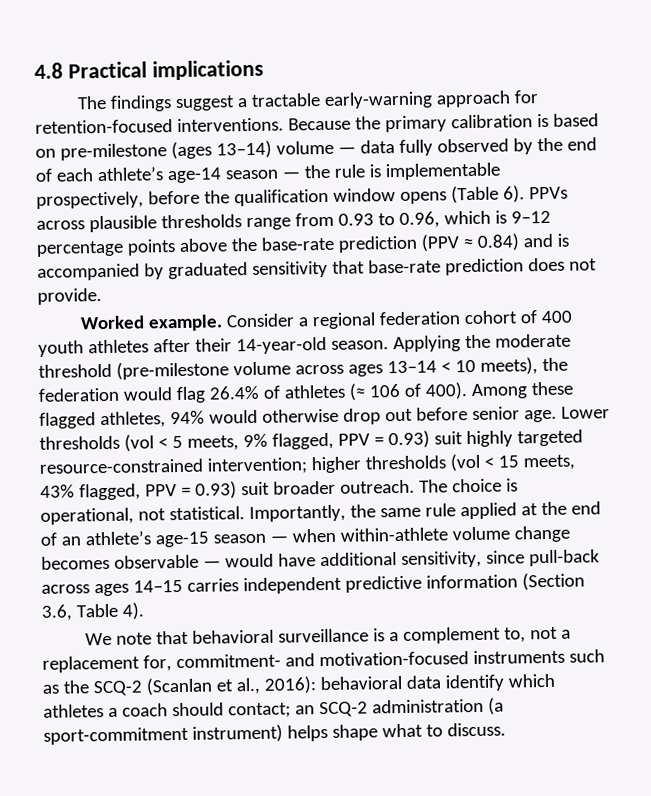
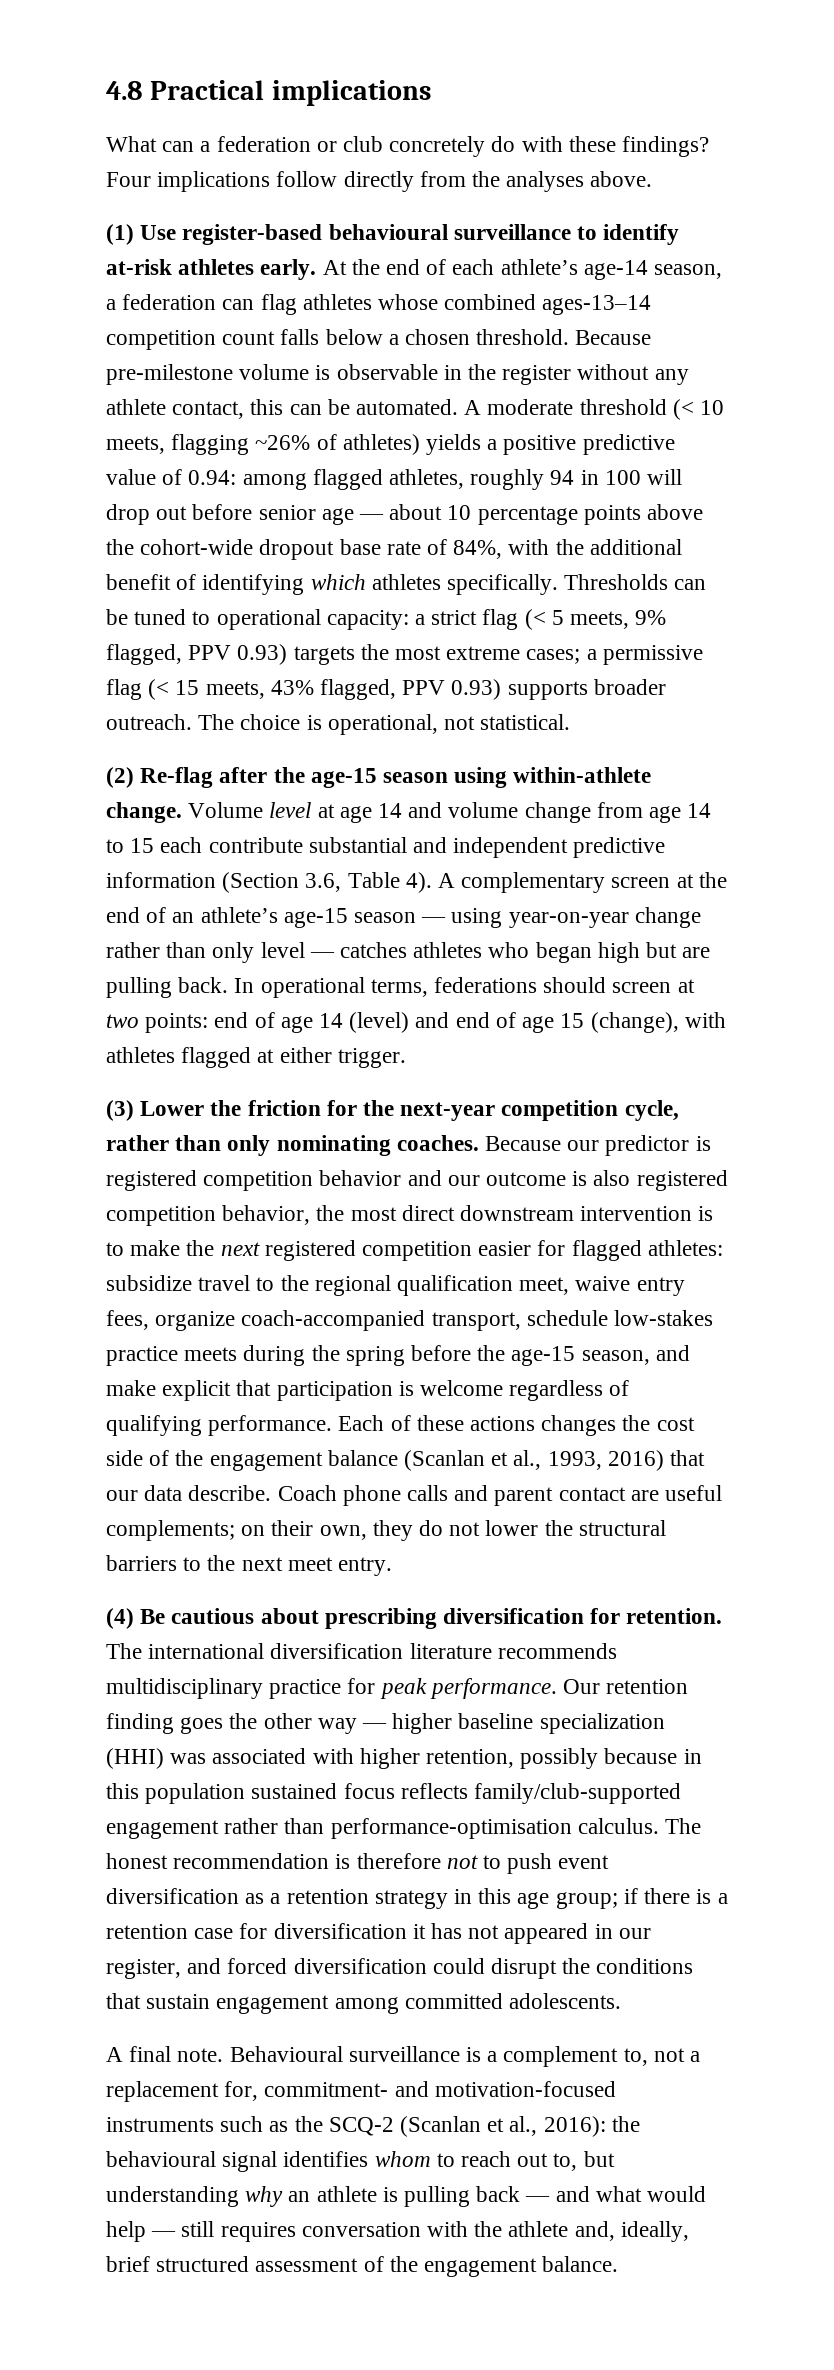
[77,90,539,112] [35,113,599,134] [35,138,533,161] The findings suggest a tractable early-warning approach for retention-focused interventions. Because the primary calibration is based on pre-milestone (ages 13–14) volume — data fully observed by -> [106,136,710,157] [106,171,653,192] [106,224,680,245] [106,259,347,280] What can a federation or club concretely do with these findings? Four implications follow directly from the analyses above. // (1) Use register-based behavioural surveillance to identify at-risk athletes early. At
[224,162,501,181] [36,185,568,209] [36,210,551,233] [36,233,569,257] [37,257,597,281] [37,288,102,305] [80,310,572,332] [38,333,571,357] [38,357,568,380] [38,381,573,404] [39,406,610,429] [39,434,168,452] season — the rule is implementable prospectively, before the qualification window opens (Table 6). PPVs across plausible thresholds range from 0.93 to 0.96, which is 9–12 percentage points above the base-rate prediction (PPV ≈ 0.84) and is accompanied by graduated sensitivity that base-rate prediction does not provide. // Worked example. Consider a regional federation cohort of 400 youth athletes after their 14-year-old season. Applying the moderate threshold (pre-milestone volume across ages 13–14 < 10 meets), the federation would flag 26.4% of athletes (≈ 106 of 400). Among these flagged athletes, 94% would otherwise drop out before senior age. Lower thresholds (vol < -> [654,264,723,279] [106,294,652,315] [106,329,652,350] [106,364,689,385] [106,399,725,420] [106,434,675,455] [106,469,683,490] [106,504,704,525] [106,539,682,560] [106,574,707,595] [106,609,546,630] season, a federation can flag athletes whose combined ages-13–14 competition count falls below a chosen threshold. Because pre-milestone volume is observable in the register without any athlete contact, this can be automated. A moderate threshold (< 10 meets, flagging ~26% of athletes) yields a positive predictive value of 0.94: among flagged athletes, roughly 94 in 100 will drop out before senior age — about 10 percentage points above the cohort-wide dropout base rate of 84%, with the additional benefit of identifying which athletes specifically. Thresholds can be tuned to operational capacity: a strict flag (<
[373,429,583,449] [39,453,494,475] = 0.93) suit highly targeted resource-constrained intervention; higher thresholds (vol < -> [237,644,703,665] [106,679,170,700] 0.93) targets the most extreme cases; a permissive flag (<
[180,481,270,499] = 0.93) suit -> [451,679,588,700] 0.93) supports
[248,502,517,523] Importantly, the same rule applied -> [106,767,652,788] [106,802,712,823] [106,837,666,858] [106,872,671,893] // (2) Re-flag after the age-15 season using within-athlete change. Volume level at age 14 and volume change from age 14 to 15 each contribute substantial and independent predictive information (Section 3.6, Table 4). A complementary screen
[291,525,570,543] [41,549,600,570] [41,572,585,597] [41,602,144,621] [85,629,275,646] when within-athlete volume change becomes observable — would have additional sensitivity, since pull-back across ages 14–15 carries independent predictive information (Section 3.6, Table 4). // We note that behavioral -> [451,907,701,928] [106,942,711,963] [106,977,695,998] [106,1012,726,1033] [106,1047,406,1068] [106,1100,679,1121] [106,1135,711,1156] [106,1170,728,1191] [106,1205,714,1226] [106,1240,723,1261] [106,1275,685,1296] [106,1310,714,1331] [106,1345,690,1366] [106,1380,630,1401] [106,1415,695,1436] [106,1450,706,1471] [106,1485,723,1506] [106,1520,666,1541] [106,1555,393,1576] [106,1608,723,1629] [106,1643,617,1659] [106,1678,689,1699] [106,1713,665,1734] [106,1748,702,1769] [106,1783,682,1804] [106,1818,702,1839] [106,1853,610,1874] [106,1888,728,1909] [106,1923,651,1944] [106,1958,694,1979] [106,1993,622,2014] [106,2046,343,2062] using year-on-year change rather than only level — catches athletes who began high but are pulling back. In operational terms, federations should screen at two points: end of age 14 (level) and end of age 15 (change), with athletes flagged at either trigger. // (3) Lower the friction for the next-year competition cycle, rather than only nominating coaches. Because our predictor is registered competition behavior and our outcome is also registered competition behavior, the most direct downstream intervention is to make the next registered competition easier for flagged athletes: subsidize travel to the regional qualification meet, waive entry fees, organize coach-accompanied transport, schedule low-stakes practice meets during the spring before the age-15 season, and make explicit that participation is welcome regardless of qualifying performance. Each of these actions changes the cost side of the engagement balance (Scanlan et al., 1993, 2016) that our data describe. Coach phone calls and parent contact are useful complements; on their own, they do not lower the structural barriers to the next meet entry. // (4) Be cautious about prescribing diversification for retention. The international diversification literature recommends multidisciplinary practice for peak performance. Our retention finding goes the other way — higher baseline specialization (HHI) was associated with higher retention, possibly because in this population sustained focus reflects family/club-supported engagement rather than performance-optimisation calculus. The honest recommendation is therefore not to push event diversification as a retention strategy in this age group; if there is a retention case for diversification it has not appeared in our register, and forced diversification could disrupt the conditions that sustain engagement among committed adolescents. // A final note. Behavioural
[319,673,555,692] [43,697,504,719] [43,722,506,745] behavioral data identify which athletes a coach should contact; an SCQ-2 administration (a sport-commitment instrument) helps shape what to discuss. -> [611,2116,640,2132] [106,2151,615,2172] [106,2186,707,2207] [106,2221,689,2242] [106,2256,619,2277] the behavioural signal identifies whom to reach out to, but understanding why an athlete is pulling back — and what would help — still requires conversation with the athlete and, ideally, brief structured assessment of the engagement balance.

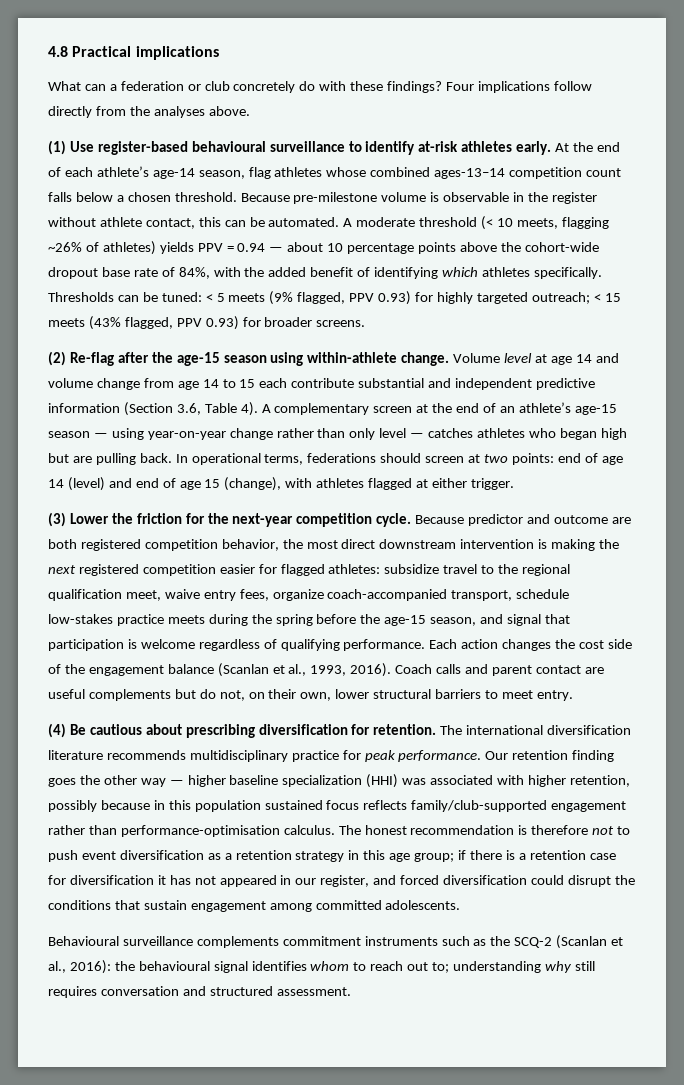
[106,294,255,310] a federation can -> (245, 174) none
[654,369,689,385] any -> (96, 222) none
[487,434,675,455] [106,469,683,490] [106,504,354,525] a positive predictive value of 0.94: among flagged athletes, roughly 94 in 100 will drop out before senior age -> [197,243,266,252] PPV = 0.94
[589,539,682,555] additional -> [268,267,307,277] added
[134,609,667,630] [106,644,703,665] [106,679,666,700] [106,714,571,735] tuned to operational capacity: a strict flag (< 5 meets, 9% flagged, PPV 0.93) targets the most extreme cases; a permissive flag (< 15 meets, 43% flagged, PPV 0.93) supports broader outreach. The choice is operational, not statistical. -> [161,291,621,305] [48,316,366,330] tuned: < 5 meets (9% flagged, PPV 0.93) for highly targeted outreach; < 15 meets (43% flagged, PPV 0.93) for broader screens.
[624,1100,679,1121] [106,1135,711,1156] [106,1170,631,1191] cycle, rather than only nominating coaches. Because our predictor is registered competition behavior and our outcome is also -> [376,513,631,527] [48,539,77,549] cycle. Because predictor and outcome are both
[106,1240,181,1256] to make -> [551,539,596,551] making
[106,1380,232,1401] make explicit -> [507,614,542,626] signal
[390,1415,536,1431] of these actions -> [461,639,499,649] action
[607,1450,706,1471] [106,1485,401,1506] 2016) that our data describe. Coach phone -> [350,663,433,677] 2016). Coach
[106,1520,573,1541] complements; on their own, they do not lower the -> [88,689,370,701] complements but do not, on their own, lower
[207,1555,283,1571] the next -> (499, 694) none
[106,2046,701,2067] [106,2081,616,2102] A final note. Behavioural surveillance is a complement to, not a replacement for, commitment- and motivation-focused -> [48,936,361,948] Behavioural surveillance complements commitment
[553,2151,615,2171] [106,2186,707,2207] [106,2221,689,2242] [106,2256,619,2277] to, but understanding why an athlete is pulling back — and what would help — still requires conversation with the athlete and, ideally, brief structured assessment of the engagement balance. -> [432,961,595,973] [48,986,351,998] to; understanding why still requires conversation and structured assessment.

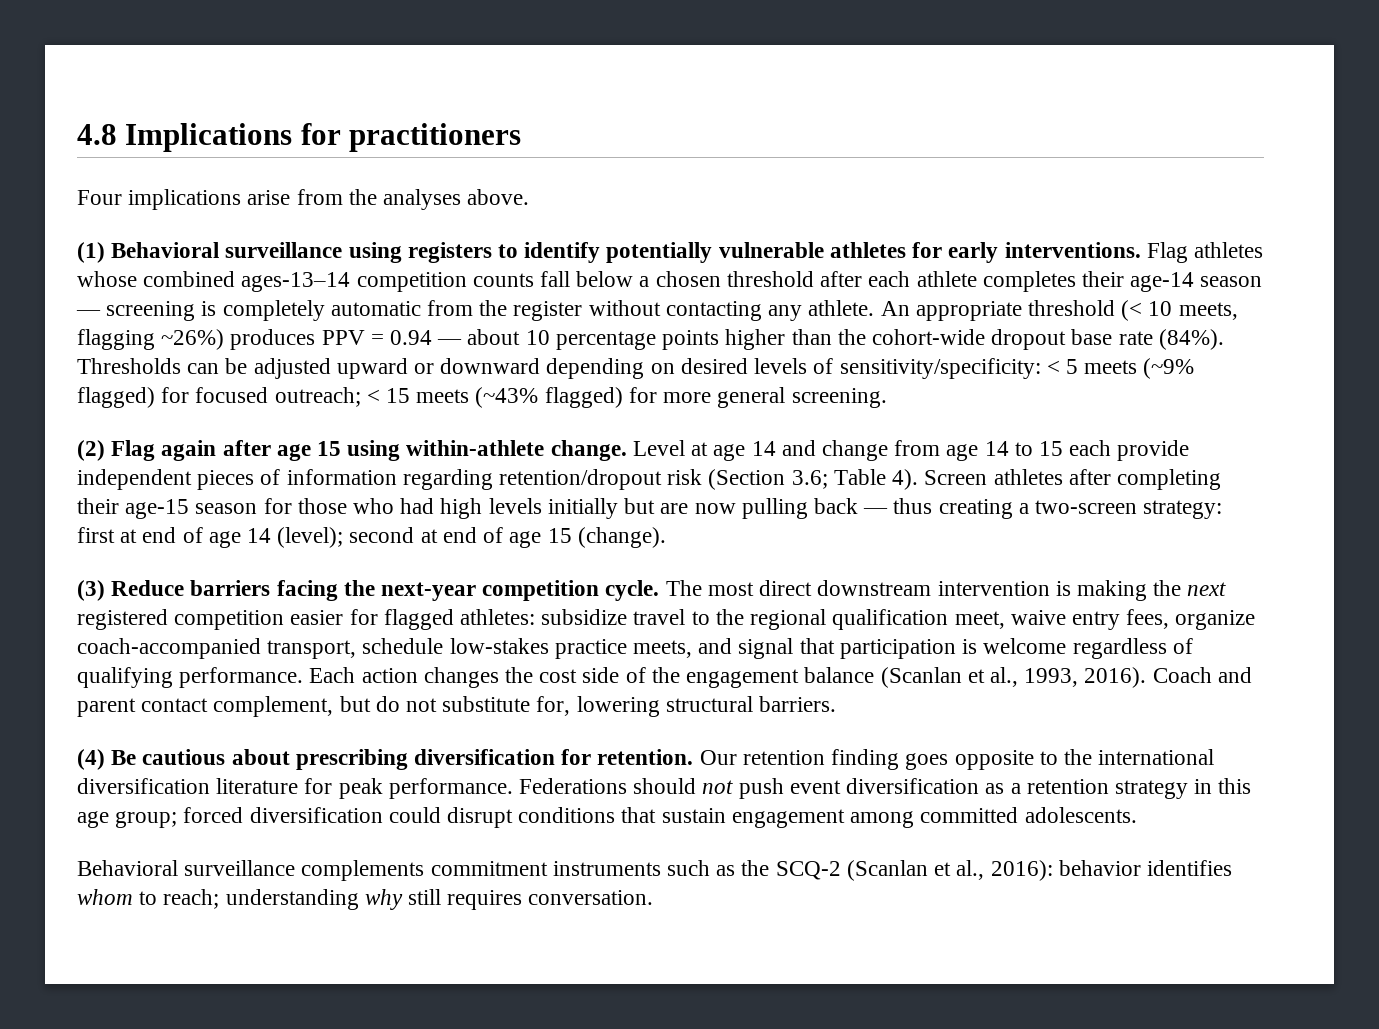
[72,46,219,60] [48,81,592,93] [48,106,92,118] Practical implications // What can a federation or club concretely do with these findings? Four implications follow directly -> [125,123,522,152] [77,189,291,210] Implications for practitioners // Four implications arise
[69,141,620,155] [48,166,271,179] Use register-based behavioural surveillance to identify at-risk athletes early. At the end of each athlete’s age-14 season, flag -> [111,242,1188,263] Behavioral surveillance using registers to identify potentially vulnerable athletes for early interventions. Flag
[586,168,622,177] [48,192,72,202] count falls -> [472,271,571,287] counts fall
[174,192,597,204] [48,217,416,229] threshold. Because pre-milestone volume is observable in the register without athlete contact, this can be automated. A moderate -> [726,271,1263,292] [76,300,1022,321] threshold after each athlete completes their age-14 season — screening is completely automatic from the register without contacting any athlete. An appropriate
[48,241,194,255] ~26% of athletes) yields -> [161,329,316,350] ~26%) produces
[459,242,497,252] above -> [725,329,832,350] higher than
[161,267,602,279] [48,291,621,305] [48,316,366,330] [48,351,267,366] of 84%, with the added benefit of identifying which athletes specifically. Thresholds can be tuned: < 5 meets (9% flagged, PPV 0.93) for highly targeted outreach; < 15 meets (43% flagged, PPV 0.93) for broader screens. // (2) Re-flag after the age-15 season -> [1158,329,1224,350] [77,358,1195,379] [77,387,887,408] [77,440,342,461] (84%). Thresholds can be adjusted upward or downward depending on desired levels of sensitivity/specificity: < 5 meets (~9% flagged) for focused outreach; < 15 meets (~43% flagged) for more general screening. // (2) Flag again after age 15
[453,353,533,363] Volume level -> [632,440,685,456] Level
[48,378,93,388] volume -> (816, 448) none
[291,378,595,390] [48,402,617,416] [48,428,627,440] [48,453,554,465] contribute substantial and independent predictive information (Section 3.6, Table 4). A complementary screen at the end of an athlete’s age-15 season — using year-on-year change rather than only level — catches athletes who began high but are pulling back. In operational terms, federations should screen at two points: -> [1117,440,1190,461] [77,469,1221,490] [77,498,1223,519] [77,527,138,543] provide independent pieces of information regarding retention/dropout risk (Section 3.6; Table 4). Screen athletes after completing their age-15 season for those who had high levels initially but are now pulling back — thus creating a two-screen strategy: first at
[67,477,132,491] (level) and -> [277,527,438,548] (level); second at
[224,477,514,491] [48,512,631,527] [48,539,303,551] (change), with athletes flagged at either trigger. // (3) Lower the friction for the next-year competition cycle. Because predictor and outcome are both registered competition behavior, the -> [577,527,666,548] [77,580,702,601] (change). // (3) Reduce barriers facing the next-year competition cycle. The
[167,614,477,626] meets during the spring before the age-15 season, -> [633,640,693,658] meets,
[436,664,462,674] calls -> (1212, 675) none
[584,667,604,674] [48,689,573,701] are useful complements but do not, on their own, lower structural barriers to meet entry. -> [213,696,837,717] complement, but do not substitute for, lowering structural barriers.
[440,725,632,735] [48,750,615,762] [48,774,630,788] [48,800,627,812] [48,825,631,837] The international diversification literature recommends multidisciplinary practice for peak performance. Our retention finding goes the other way — higher baseline specialization (HHI) was associated with higher retention, possibly because in this population sustained focus reflects family/club-supported engagement rather than performance-optimisation calculus. The honest recommendation is therefore not to -> [699,749,1215,770] [77,778,734,799] Our retention finding goes opposite to the international diversification literature for peak performance. Federations should not
[458,850,616,860] [48,875,397,887] if there is a retention case for diversification it has not appeared in our register, and -> (178, 819) none
[614,875,635,885] the -> (514, 817) none
[48,936,119,946] Behavioural -> [77,860,178,876] Behavioral
[114,961,595,973] [48,986,351,998] the behavioural signal identifies whom to reach out to; understanding why still requires conversation and structured assessment. -> [1058,860,1232,876] [77,889,654,910] behavior identifies whom to reach; understanding why still requires conversation.

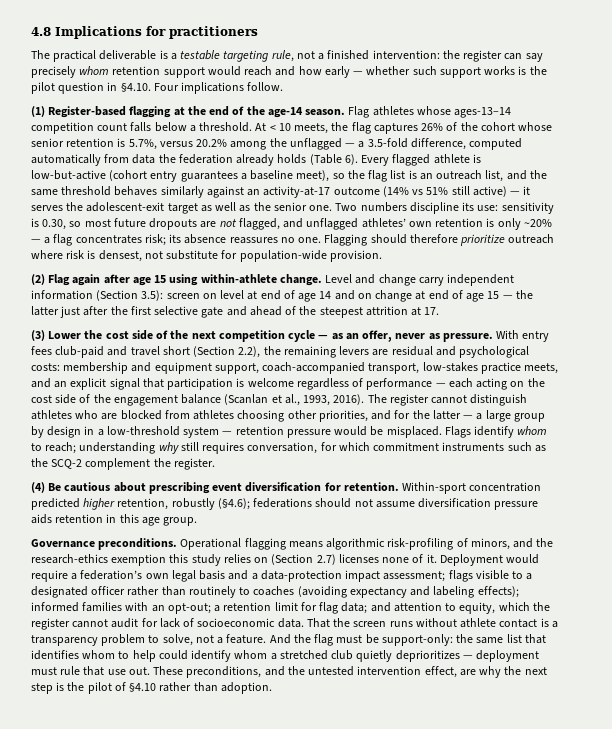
[77,189,530,210] [77,242,1141,263] Four implications arise from the analyses above. // (1) Behavioral surveillance using registers to identify potentially vulnerable athletes for early interventions. -> [31,50,543,62] [31,66,547,78] [31,82,284,94] [31,106,346,118] The practical deliverable is a testable targeting rule, not a finished intervention: the register can say precisely whom retention support would reach and how early — whether such support works is the pilot question in §4.10. Four implications follow. // (1) Register-based flagging at the end of the age-14 season.
[143,271,236,287] combined -> (451, 110) none
[472,271,1263,292] [76,300,1238,321] [77,329,1224,350] [77,358,1195,379] [77,387,887,408] counts fall below a chosen threshold after each athlete completes their age-14 season — screening is completely automatic from the register without contacting any athlete. An appropriate threshold (< 10 meets, flagging ~26%) produces PPV = 0.94 — about 10 percentage points higher than the cohort-wide dropout base rate (84%). Thresholds can be adjusted upward or downward depending on desired levels of sensitivity/specificity: < 5 meets (~9% flagged) for focused outreach; < 15 meets (~43% flagged) for more general screening. -> [97,122,553,134] [31,138,523,150] [31,154,481,166] [31,170,547,182] [31,186,531,198] [31,202,554,214] [31,218,552,230] [31,234,555,246] [31,250,382,262] count falls below a threshold. At < 10 meets, the flag captures 26% of the cohort whose senior retention is 5.7%, versus 20.2% among the unflagged — a 3.5-fold difference, computed automatically from data the federation already holds (Table 6). Every flagged athlete is low-but-active (cohort entry guarantees a baseline meet), so the flag list is an outreach list, and the same threshold behaves similarly against an activity-at-17 outcome (14% vs 51% still active) — it serves the adolescent-exit target as well as the senior one. Two numbers discipline its use: sensitivity is 0.30, so most future dropouts are not flagged, and unflagged athletes’ own retention is only ~20% — a flag concentrates risk; its absence reassures no one. Flagging should therefore prioritize outreach where risk is densest, not substitute for population-wide provision.
[691,440,1190,461] [77,469,1221,490] [77,498,1223,519] [77,527,115,543] at age 14 and change from age 14 to 15 each provide independent pieces of information regarding retention/dropout risk (Section 3.6; Table 4). Screen athletes after completing their age-15 season for those who had high levels initially but are now pulling back — thus creating a two-screen strategy: first -> [355,274,515,286] [31,290,245,301] and change carry independent information (Section 3.5): screen on level
[277,527,415,548] (level); second -> [334,290,413,302] and on change
[577,527,666,548] [77,580,1227,601] [77,609,1256,630] (change). // (3) Reduce barriers facing the next-year competition cycle. The most direct downstream intervention is making the next registered competition easier for flagged athletes: subsidize travel to the regional qualification meet, waive entry fees, organize -> [502,290,533,299] [31,306,440,318] [31,330,550,342] [31,346,530,358] [31,362,259,374] — the latter just after the first selective gate and ahead of the steepest attrition at 17. // (3) Lower the cost side of the next competition cycle — as an offer, never as pressure. With entry fees club-paid and travel short (Section 2.2), the remaining levers are residual and psychological costs: membership and equipment support,
[362,638,444,654] schedule -> (420, 368) none
(733, 646) none -> [54,378,107,390] an explicit
[77,667,499,688] qualifying performance. Each action changes -> [366,378,525,390] performance — each acting on
[1152,667,1252,683] [77,696,837,717] [77,749,1215,770] [77,778,1252,799] [77,807,1137,828] [77,860,1232,881] Coach and parent contact complement, but do not substitute for, lowering structural barriers. // (4) Be cautious about prescribing diversification for retention. Our retention finding goes opposite to the international diversification literature for peak performance. Federations should not push event diversification as a retention strategy in this age group; forced diversification could disrupt conditions that sustain engagement among committed adolescents. // Behavioral surveillance complements commitment instruments such as the SCQ-2 (Scanlan et al., 2016): behavior identifies -> [367,394,528,406] [31,410,545,422] [31,426,515,438] The register cannot distinguish athletes who are blocked from athletes choosing other priorities, and for the latter — a large group by design in a low-threshold system — retention pressure would be misplaced. Flags identify
[528,890,654,905] conversation. -> [247,442,546,454] [31,458,215,470] [31,482,542,494] [31,498,539,510] [31,514,198,526] [31,538,554,550] [31,554,540,566] [31,570,533,582] [31,586,519,598] [31,602,550,614] [31,618,558,630] [31,634,546,646] [31,650,540,662] [31,666,547,678] [31,682,272,694] conversation, for which commitment instruments such as the SCQ-2 complement the register. // (4) Be cautious about prescribing event diversification for retention. Within-sport concentration predicted higher retention, robustly (§4.6); federations should not assume diversification pressure aids retention in this age group. // Governance preconditions. Operational flagging means algorithmic risk-profiling of minors, and the research-ethics exemption this study relies on (Section 2.7) licenses none of it. Deployment would require a federation’s own legal basis and a data-protection impact assessment; flags visible to a designated officer rather than routinely to coaches (avoiding expectancy and labeling effects); informed families with an opt-out; a retention limit for flag data; and attention to equity, which the register cannot audit for lack of socioeconomic data. That the screen runs without athlete contact is a transparency problem to solve, not a feature. And the flag must be support-only: the same list that identifies whom to help could identify whom a stretched club quietly deprioritizes — deployment must rule that use out. These preconditions, and the untested intervention effect, are why the next step is the pilot of §4.10 rather than adoption.

